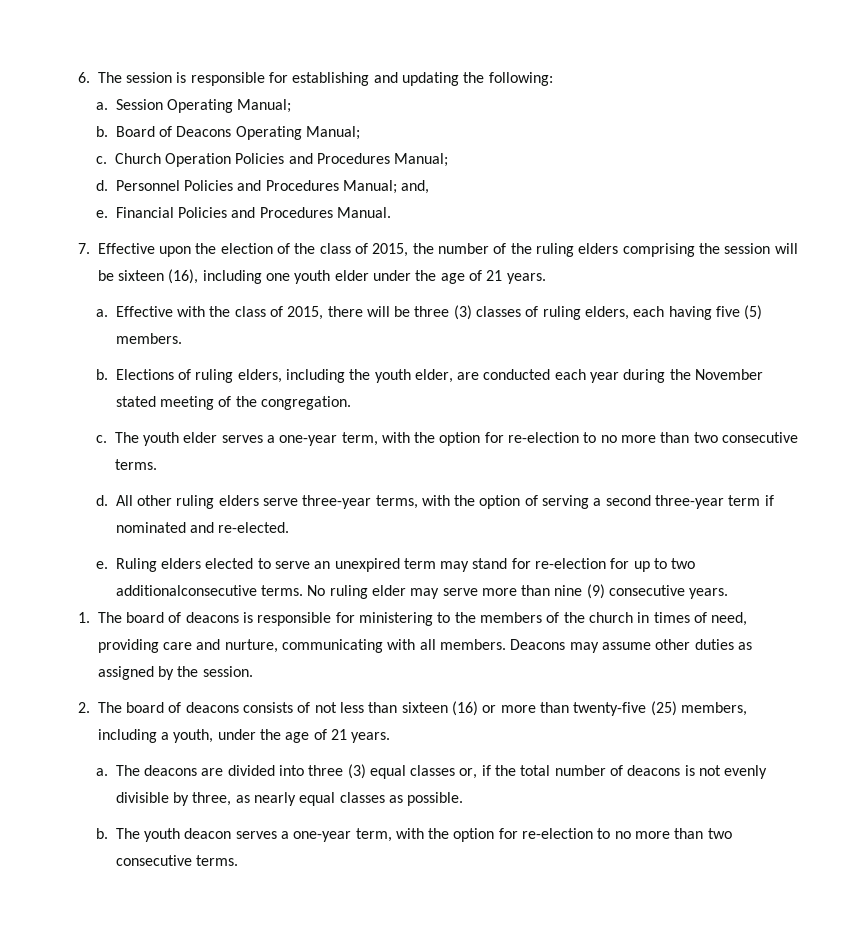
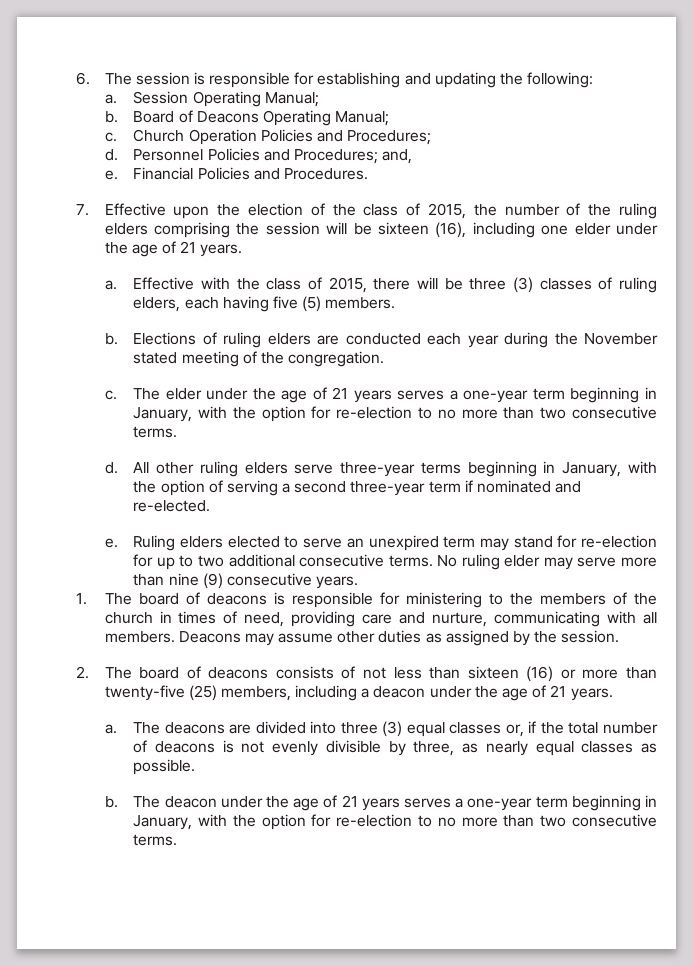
[316,153,449,167] Procedures Manual; -> [347,130,432,145] Procedures;
[265,180,397,194] Procedures Manual; -> [293,149,378,164] Procedures;
[259,207,391,218] Procedures Manual. -> [283,168,368,180] Procedures.
[294,270,331,284] youth -> (569, 230) none
[237,369,453,383] elders, including the youth elder, -> [267,333,311,345] elders
[142,432,378,446] youth elder serves a one-year term, -> [165,387,658,403] [133,407,193,422] elder under the age of 21 years serves a one-year term beginning in January,
[375,495,418,509] terms, -> [420,461,622,477] terms beginning in January,
[115,585,257,596] additionalconsecutive -> [228,554,385,567] additional consecutive
[173,729,214,743] youth, -> [373,686,426,698] deacon
[143,828,392,842] youth deacon serves a one-year term, -> [164,795,657,811] [133,815,193,830] deacon under the age of 21 years serves a one-year term beginning in January,

